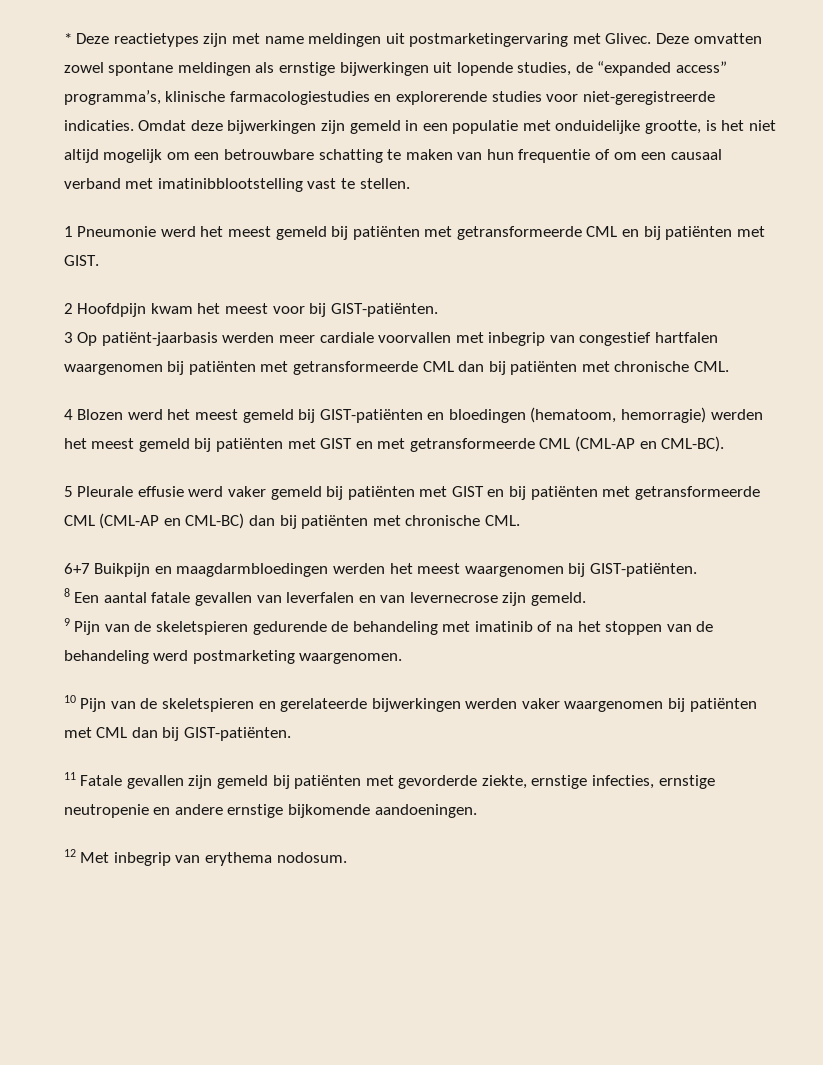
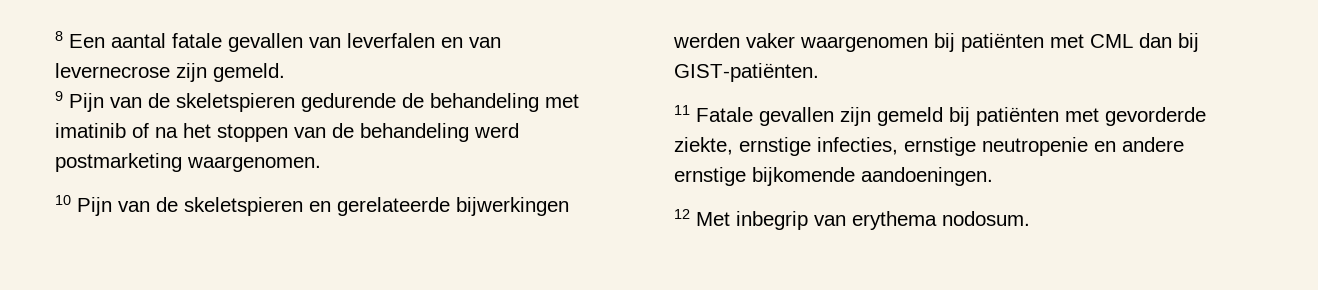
[63,33,762,47] [63,61,728,76] [63,90,715,105] [63,120,776,134] [63,149,722,163] [63,178,410,192] [63,226,765,240] [63,255,99,266] [63,303,438,317] [63,332,719,346] [63,361,730,375] [63,407,763,423] [63,436,725,452] [63,486,760,500] [63,513,520,529] [63,563,697,577] * Deze reactietypes zijn met name meldingen uit postmarketingervaring met Glivec. Deze omvatten zowel spontane meldingen als ernstige bijwerkingen uit lopende studies, de “expanded access” programma’s, klinische farmacologiestudies en explorerende studies voor niet-geregistreerde indicaties. Omdat deze bijwerkingen zijn gemeld in een populatie met onduidelijke grootte, is het niet altijd mogelijk om een betrouwbare schatting te maken van hun frequentie of om een causaal verband met imatinibblootstelling vast te stellen. // 1 Pneumonie werd het meest gemeld bij patiënten met getransformeerde CML en bij patiënten met GIST. // 2 Hoofdpijn kwam het meest voor bij GIST-patiënten. // 3 Op patiënt-jaarbasis werden meer cardiale voorvallen met inbegrip van congestief hartfalen waargenomen bij patiënten met getransformeerde CML dan bij patiënten met chronische CML. // 4 Blozen werd het meest gemeld bij GIST-patiënten en bloedingen (hematoom, hemorragie) werden het meest gemeld bij patiënten met GIST en met getransformeerde CML (CML-AP en CML-BC). // 5 Pleurale effusie werd vaker gemeld bij patiënten met GIST en bij patiënten met getransformeerde CML (CML-AP en CML-BC) dan bij patiënten met chronische CML. // 6+7 Buikpijn en maagdarmbloedingen werden het meest waargenomen bij GIST-patiënten. // -> (54, 36) none

